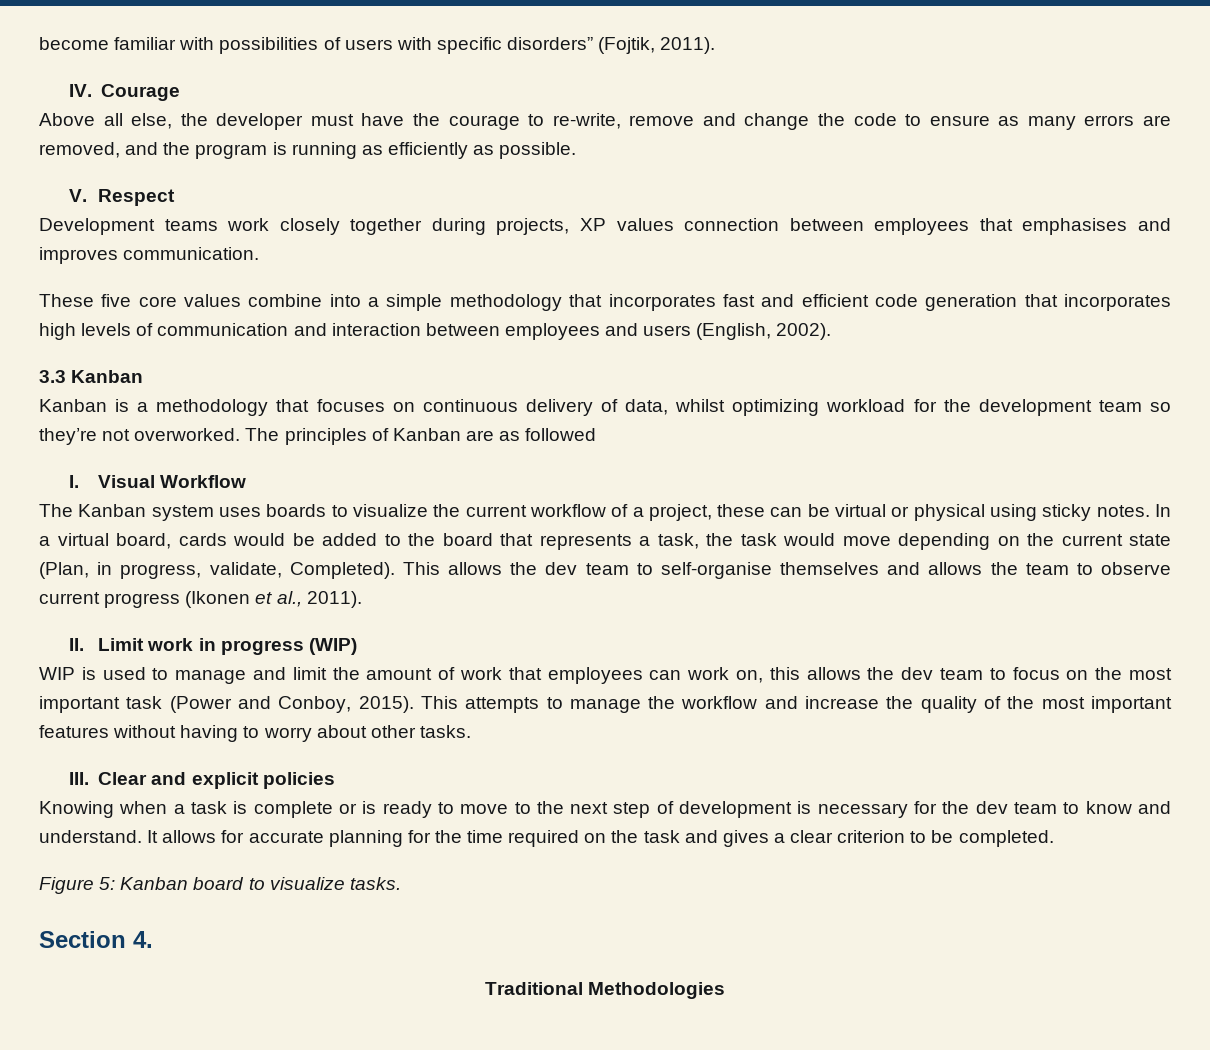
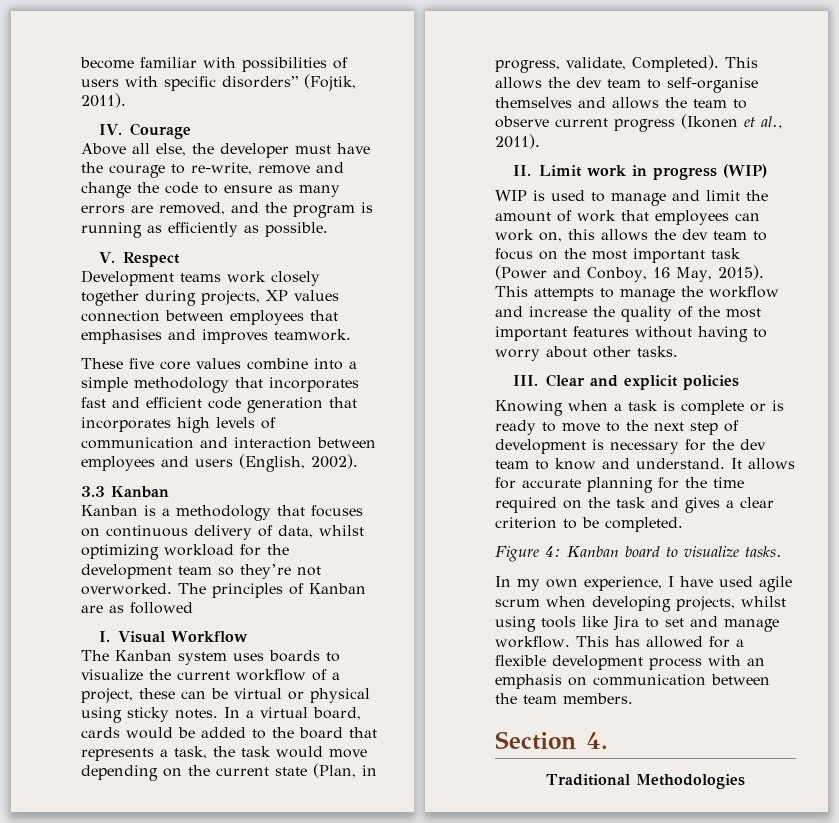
[123,247,260,260] communication. -> [274,329,351,341] teamwork.
(352, 704) none -> [652,267,712,282] 16 May,
[99,877,116,890] 5: -> [545,546,561,557] 4:
(401, 883) none -> [495,576,792,592] [495,596,786,612] [495,616,779,632] [495,636,744,648] [495,655,765,670] [495,674,770,689] [495,693,633,704] // In my own experience, I have used agile scrum when developing projects, whilst using tools like Jira to set and manage workflow. This has allowed for a flexible development process with an emphasis on communication between the team members.

